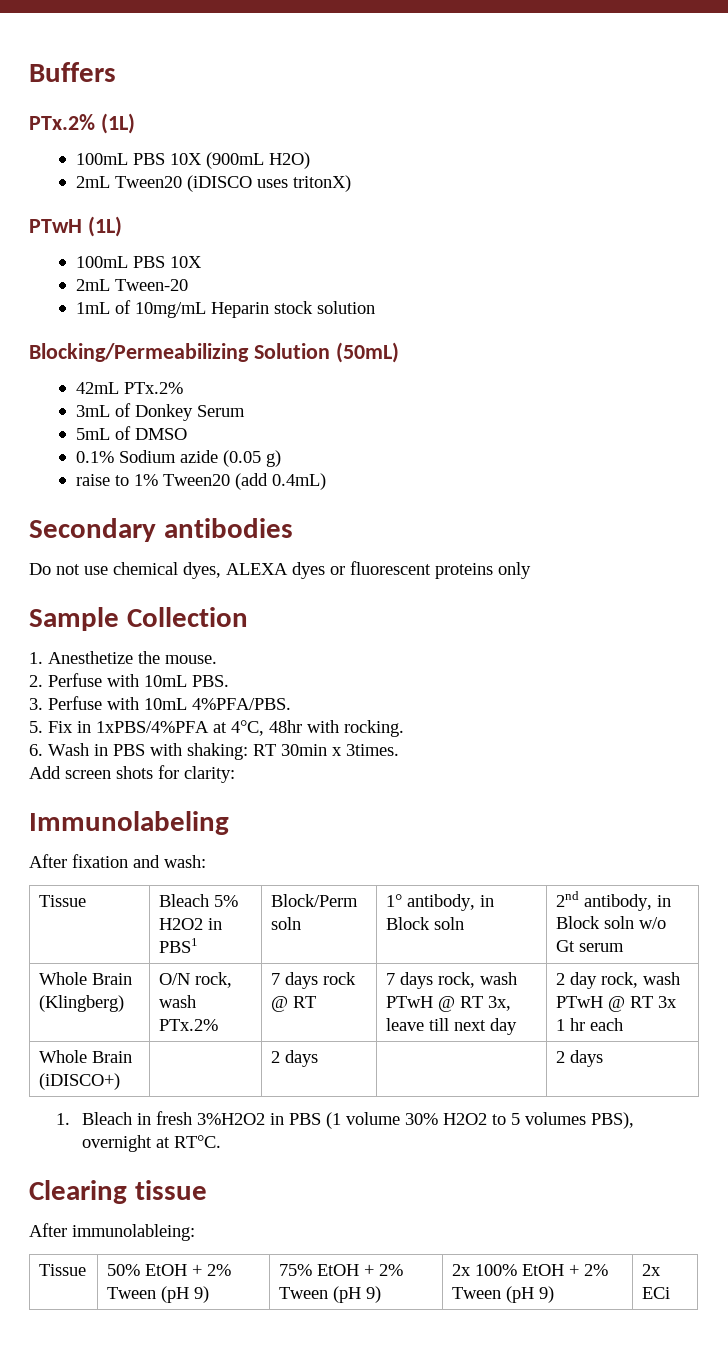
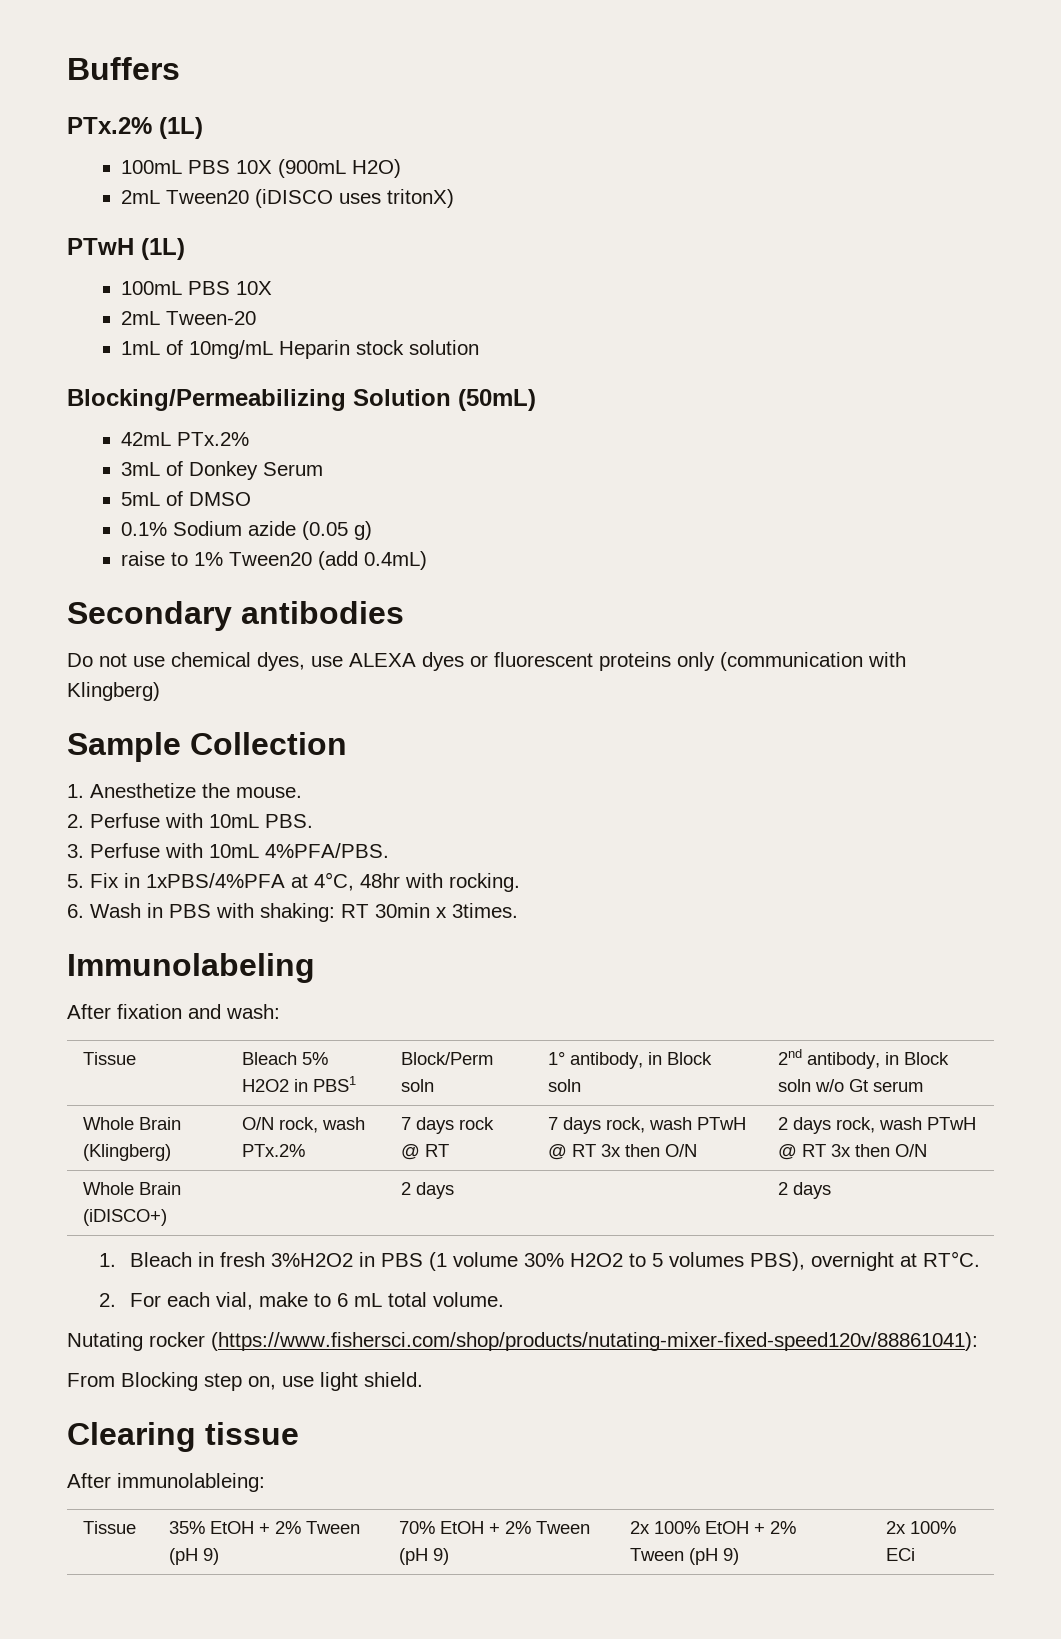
(221, 570) none -> [311,656,343,667] use
(531, 570) none -> [720,652,906,671] [67,682,160,701] (communication with Klingberg)
[29,765,235,783] // Add screen shots for clarity: -> (518, 910) none
[488,996,512,1011] [386,1018,518,1035] [556,972,681,989] [556,996,678,1012] [556,1018,624,1031] 3x, leave till next day | 2 day rock, wash PTwH @ RT 3x 1 hr each -> [601,1144,698,1157] [778,1117,977,1134] [778,1144,928,1160] 3x then O/N | 2 days rock, wash PTwH @ RT 3x then O/N
(222, 1141) none -> [98,1292,505,1310] [67,1332,978,1351] [67,1372,423,1391] // 2. For each vial, make to 6 mL total volume. // Nutating rocker (https://www.fishersci.com/shop/products/nutating-mixer-fixed-speed120v/88861041): // From Blocking step on, use light shield.
[107,1264,232,1276] [107,1286,210,1303] [279,1264,313,1276] 50% EtOH + 2% Tween (pH 9) | 75% -> [169,1521,361,1534] [169,1548,220,1565] [399,1521,436,1534] 35% EtOH + 2% Tween (pH 9) | 70%
(662, 1270) none -> [910,1521,957,1534] 100%

